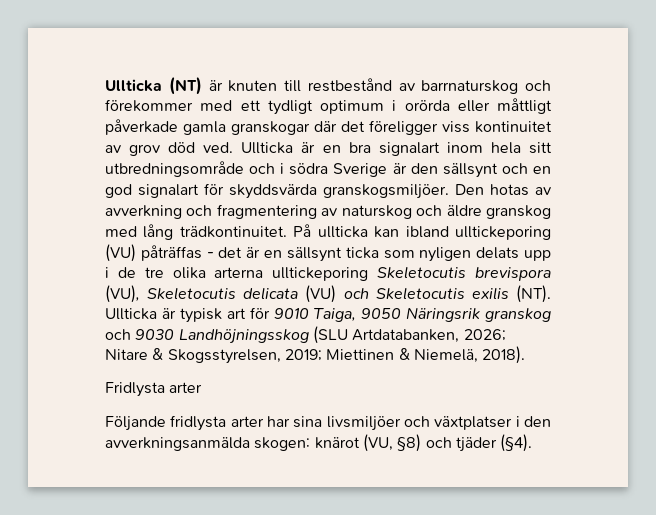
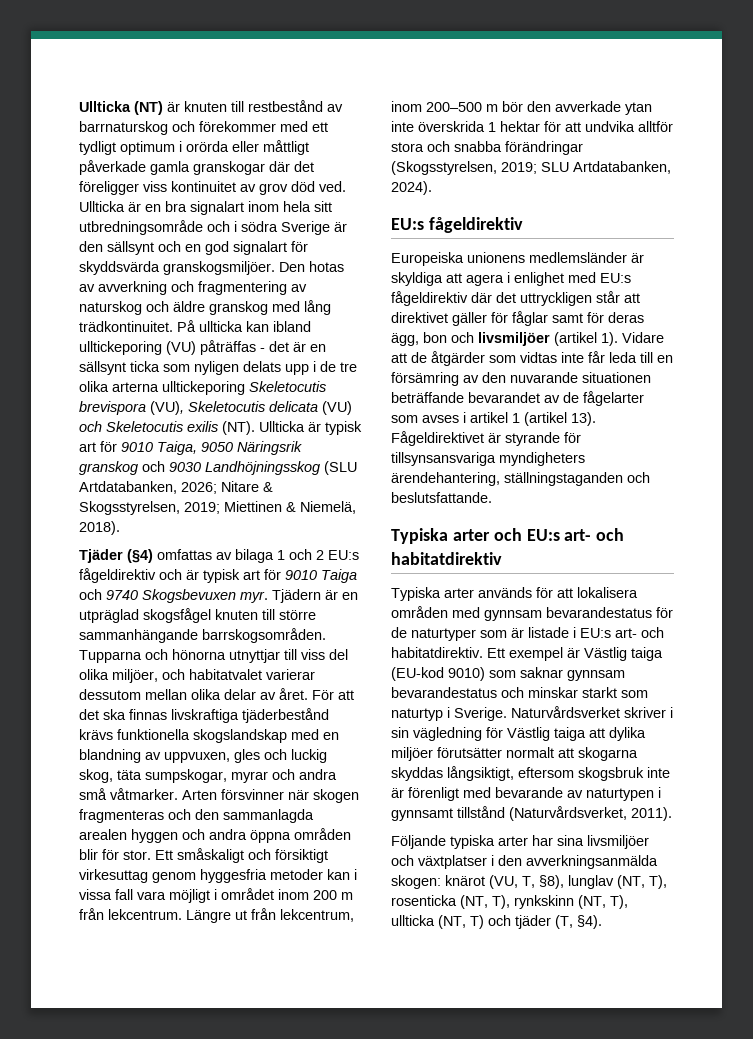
[105,382,203,397] Fridlysta arter -> [79,549,359,563] [79,568,357,583] [79,589,358,603] [79,608,316,623] [79,628,326,643] [79,649,348,663] [79,669,315,683] [79,688,354,700] [79,708,329,723] [79,729,339,743] [79,749,327,763] [79,769,337,783] [79,788,359,803] [79,809,314,823] [79,828,351,843] [79,848,328,863] [79,869,357,883] [79,888,353,903] [79,908,354,923] [391,101,652,115] [391,121,673,132] [391,141,583,155] [391,161,671,175] [391,181,432,195] [391,217,523,233] [391,252,644,266] [391,272,631,286] [391,291,640,306] [391,311,644,326] [391,332,664,346] [391,351,673,366] [391,372,651,386] [391,391,644,406] [391,412,596,426] [391,431,581,446] [391,452,585,466] [391,472,650,486] [391,492,492,503] [391,528,625,544] [391,552,502,565] [391,587,638,601] [391,606,673,621] [391,627,664,641] [391,647,663,661] [391,667,625,681] [391,687,648,698] [391,706,673,721] [391,727,646,741] [391,747,638,761] [391,766,670,781] [391,787,661,801] [391,806,672,821] Tjäder (§4) omfattas av bilaga 1 och 2 EU:s fågeldirektiv och är typisk art för 9010 Taiga och 9740 Skogsbevuxen myr. Tjädern är en utpräglad skogsfågel knuten till större sammanhängande barrskogsområden. Tupparna och hönorna utnyttjar till viss del olika miljöer, och habitatvalet varierar dessutom mellan olika delar av året. För att det ska finnas livskraftiga tjäderbestånd krävs funktionella skogslandskap med en blandning av uppvuxen, gles och luckig skog, täta sumpskogar, myrar och andra små våtmarker. Arten försvinner när skogen fragmenteras och den sammanlagda arealen hyggen och andra öppna områden blir för stor. Ett småskaligt och försiktigt virkesuttag genom hyggesfria metoder kan i vissa fall vara möjligt i området inom 200 m från lekcentrum. Längre ut från lekcentrum, inom 200–500 m bör den avverkade ytan inte överskrida 1 hektar för att undvika alltför stora och snabba förändringar (Skogsstyrelsen, 2019; SLU Artdatabanken, 2024). // EU:s fågeldirektiv // Europeiska unionens medlemsländer är skyldiga att agera i enlighet med EU:s fågeldirektiv där det uttryckligen står att direktivet gäller för fåglar samt för deras ägg, bon och livsmiljöer (artikel 1). Vidare att de åtgärder som vidtas inte får leda till en försämring av den nuvarande situationen beträffande bevarandet av de fågelarter som avses i artikel 1 (artikel 13). Fågeldirektivet är styrande för tillsynsansvariga myndigheters ärendehantering, ställningstaganden och beslutsfattande. // Typiska arter och EU:s art- och habitatdirektiv // Typiska arter används för att lokalisera områden med gynnsam bevarandestatus för de naturtyper som är listade i EU:s art- och habitatdirektiv. Ett exempel är Västlig taiga (EU-kod 9010) som saknar gynnsam bevarandestatus och minskar starkt som naturtyp i Sverige. Naturvårdsverket skriver i sin vägledning för Västlig taiga att dylika miljöer förutsätter normalt att skogarna skyddas långsiktigt, eftersom skogsbruk inte är förenligt med bevarande av naturtypen i gynnsamt tillstånd (Naturvårdsverket, 2011).
[170,415,227,431] fridlysta -> [450,835,495,849] typiska
[397,434,533,452] §8) och tjäder (§4). -> [522,875,667,889] [391,895,628,909] [391,915,602,929] T, §8), lunglav (NT, T), rosenticka (NT, T), rynkskinn (NT, T), ullticka (NT, T) och tjäder (T, §4).

